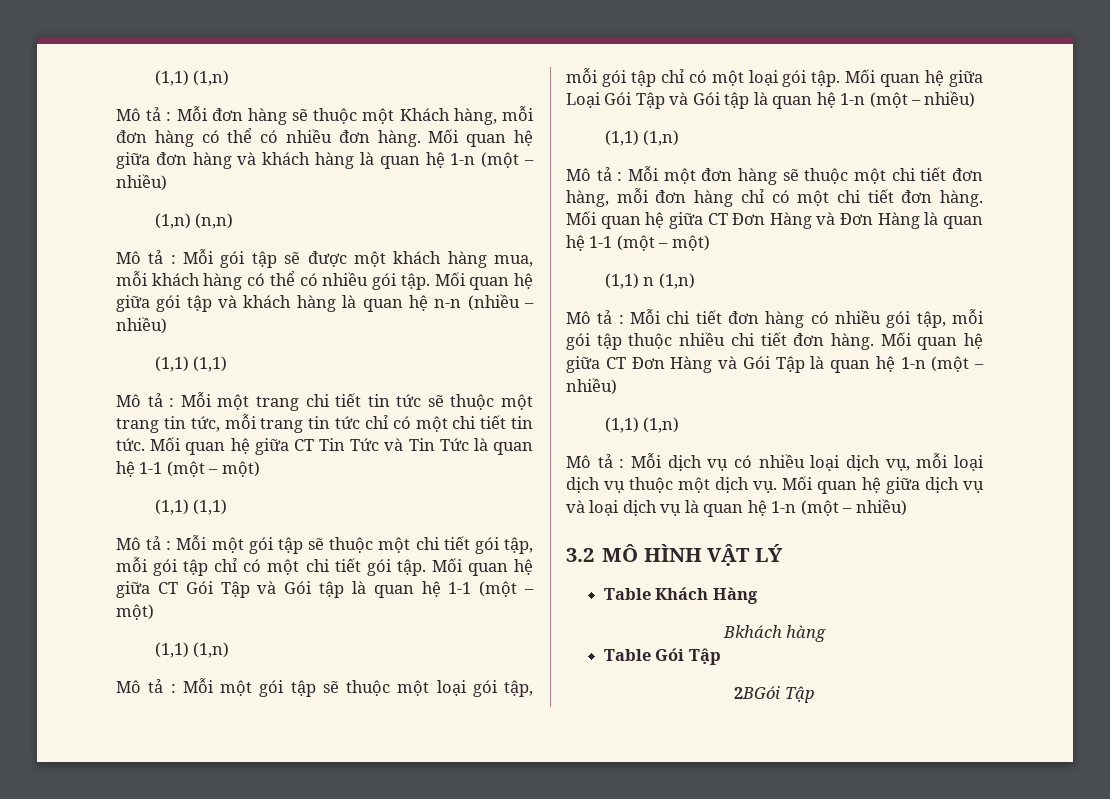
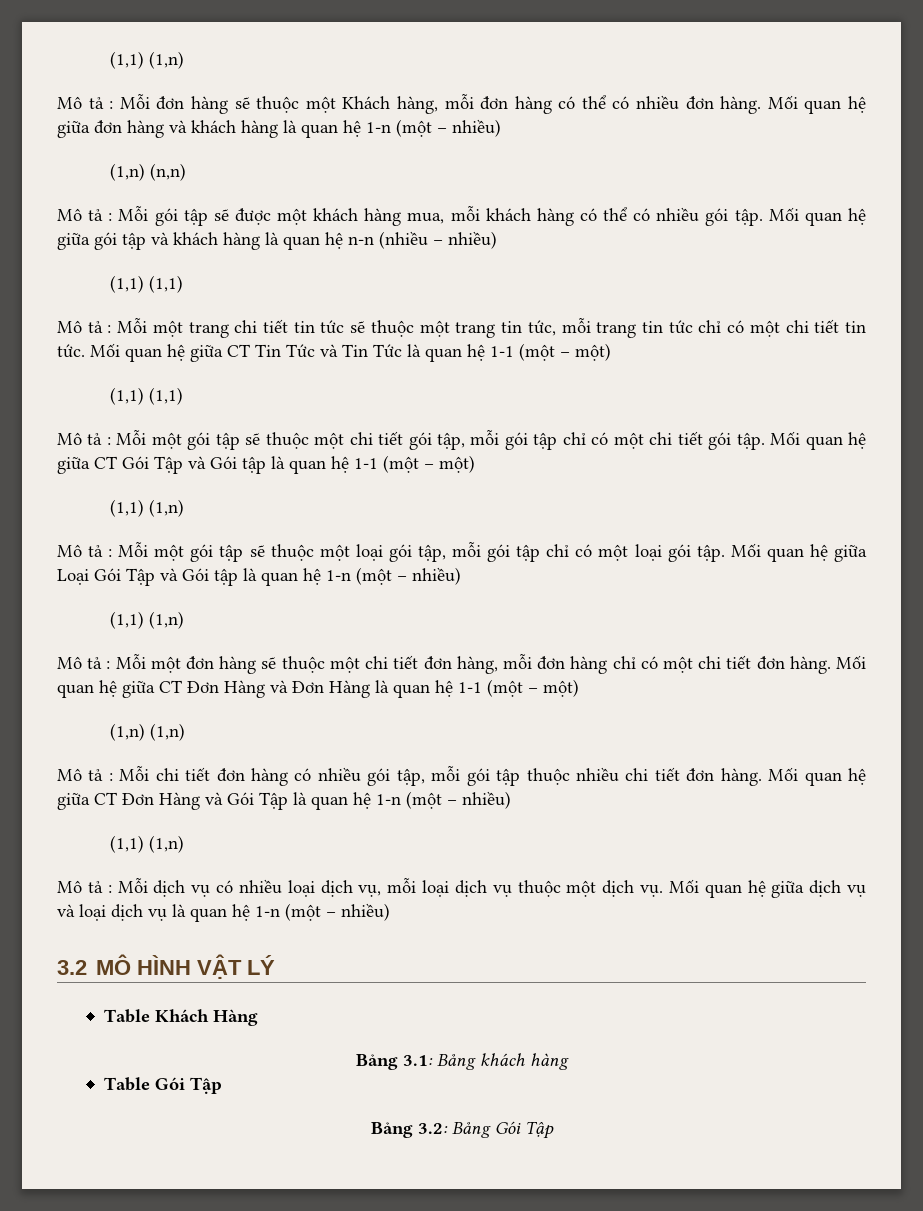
[605,273,655,289] (1,1) n -> [110,723,146,741] (1,n)
[722,625,782,638] Bkhách -> [355,1053,525,1070] Bảng 3.1: Bảng khách
[734,686,781,699] 2BGói -> [370,1121,521,1138] Bảng 3.2: Bảng Gói

